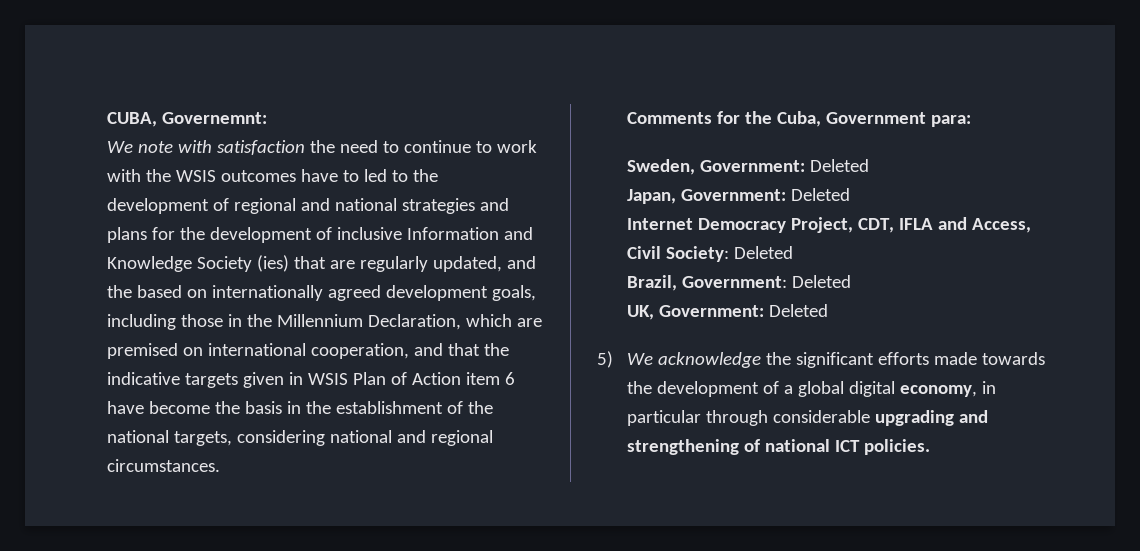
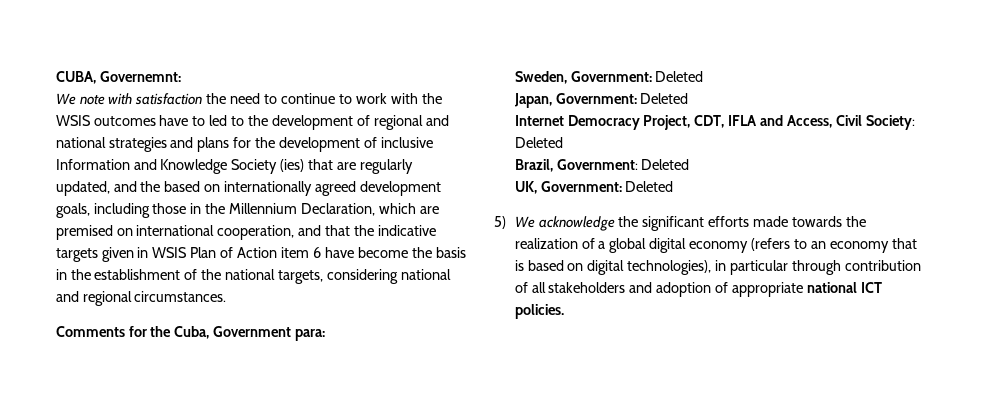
[656,381,759,397] development -> [514,238,578,249] realization
[899,381,996,397] [626,410,988,426] [626,439,760,455] economy, in particular through considerable upgrading and strengthening of -> [689,238,917,253] [514,260,921,275] [514,282,804,297] economy (refers to an economy that is based on digital technologies), in particular through contribution of all stakeholders and adoption of appropriate

